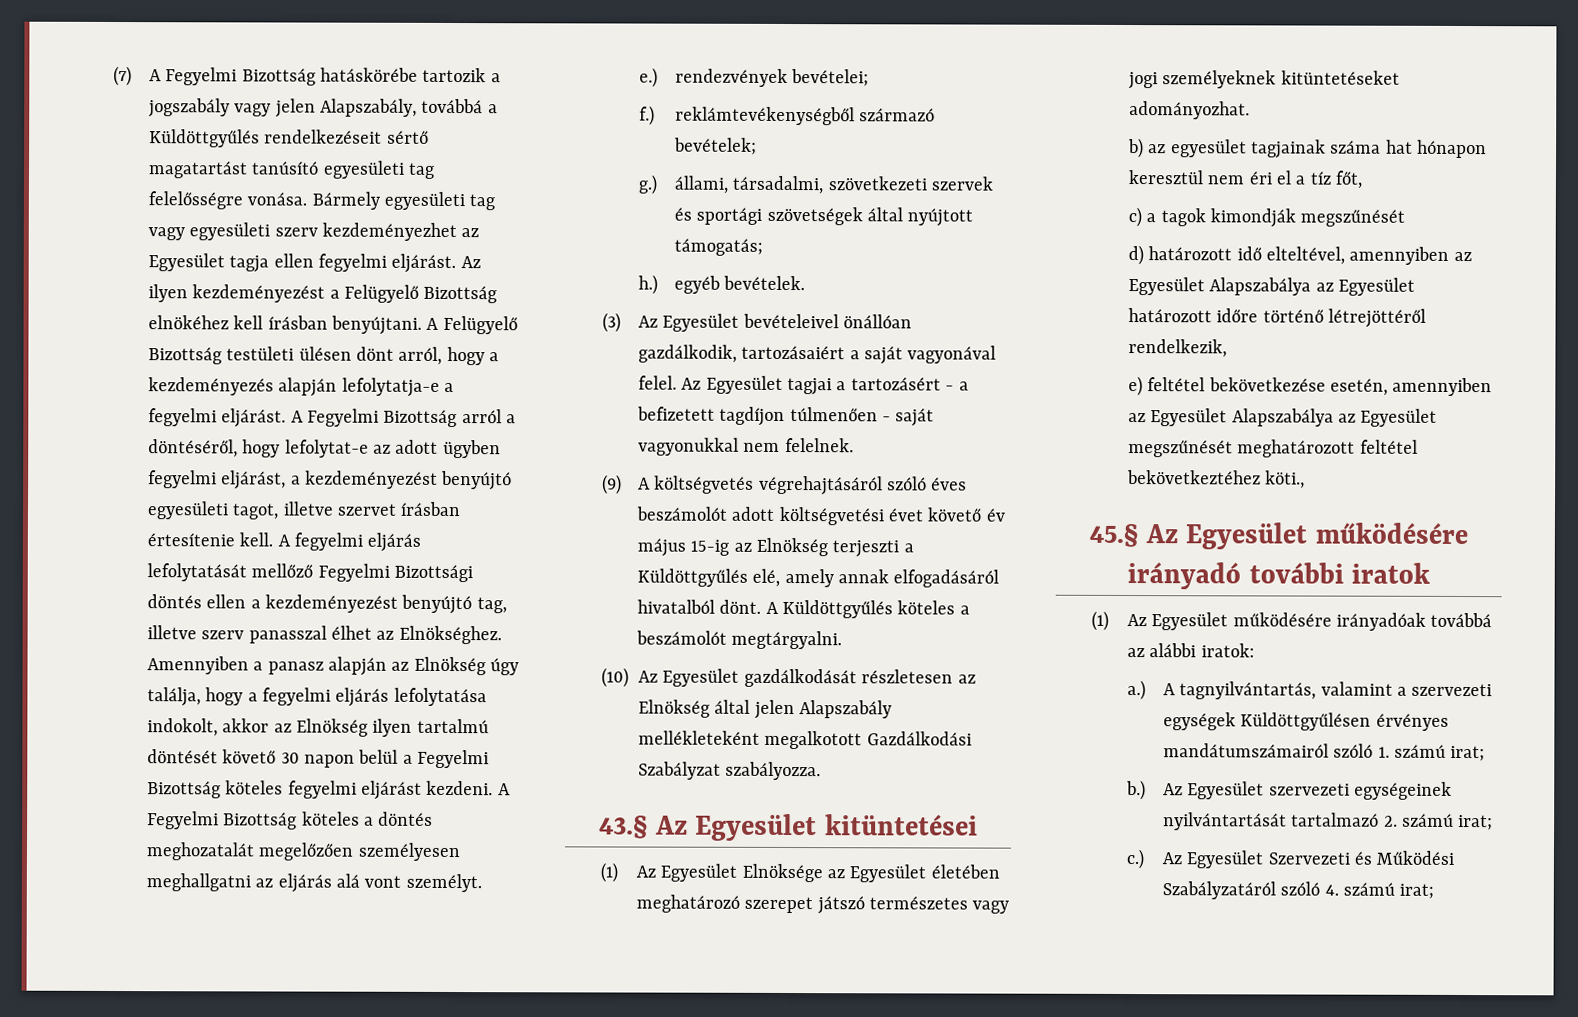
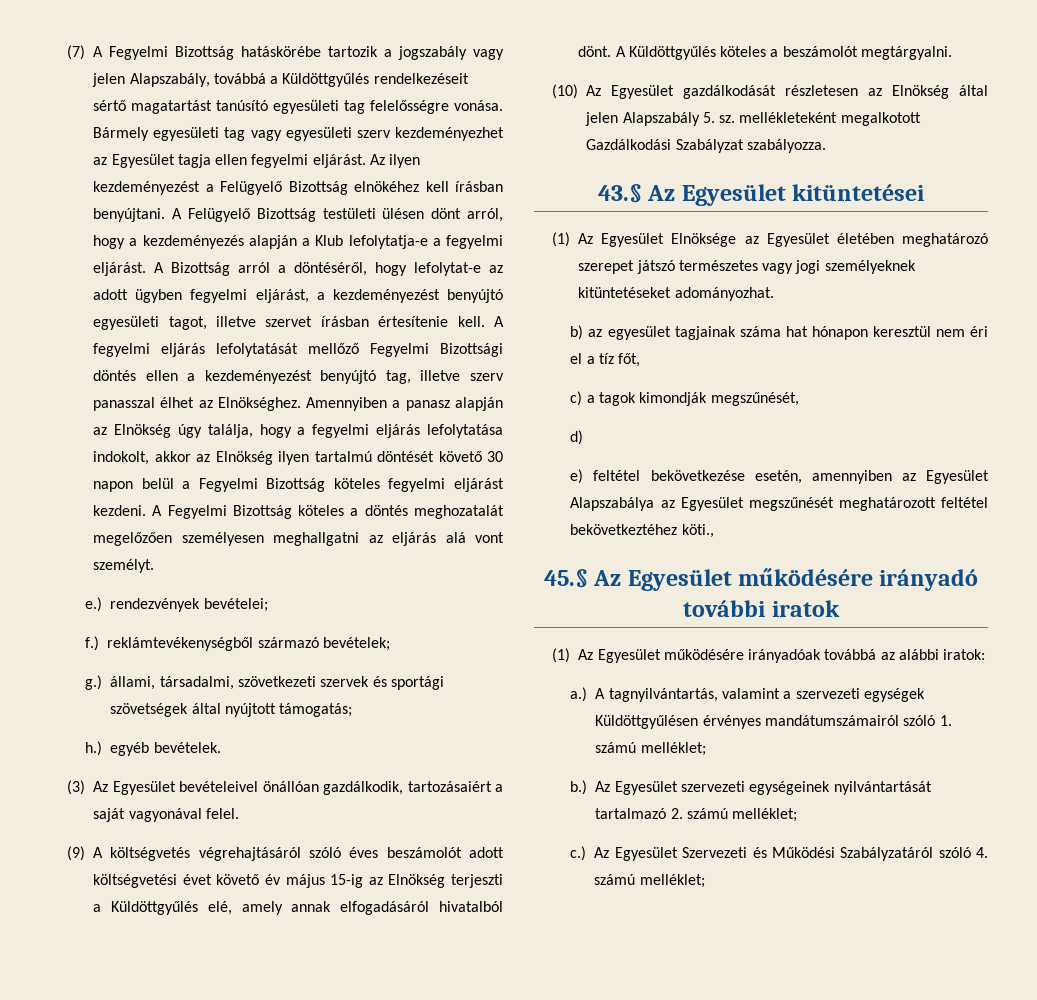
(338, 387) none -> [302,235,344,246] a Klub
[307,408,380,427] Fegyelmi -> (165, 267) none
[681,375,969,396] [636,406,935,427] [637,437,854,456] Az Egyesület tagjai a tartozásért - a befizetett tagdíjon túlmenően - saját vagyonukkal nem felelnek. -> (239, 813) none
(893, 709) none -> [702,112,736,123] 5. sz.
[1300,209,1406,227] megszűnését -> [710,392,799,406] megszűnését,
[1148,246,1472,265] [1127,277,1416,296] [1127,308,1427,328] [1127,339,1227,358] határozott idő elteltével, amennyiben az Egyesület Alapszabálya az Egyesület határozott időre történő létrejöttéről rendelkezik, -> (584, 437) none
[1450,745,1486,762] irat; -> [640,742,706,756] melléklet;
[1458,814,1494,831] irat; -> [732,808,798,822] melléklet;
[1399,883,1435,899] irat; -> [639,874,705,888] melléklet;

